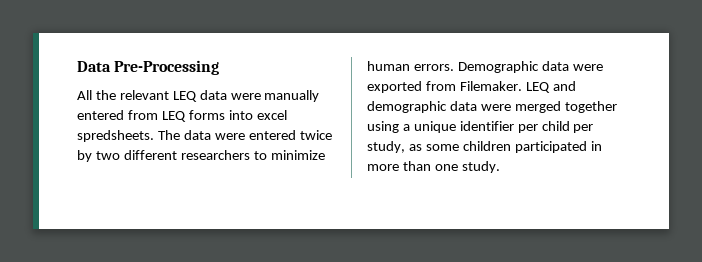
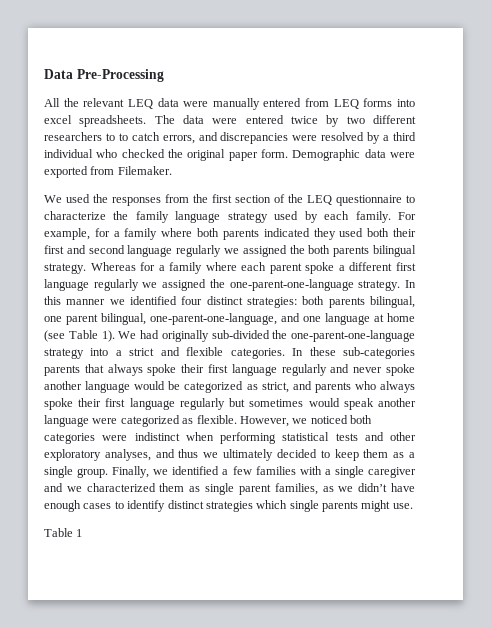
[77,130,154,142] spredsheets. -> [79,115,147,127] spreadsheets.
[270,150,325,160] [367,61,454,71] minimize human errors. -> [118,132,417,144] [44,149,288,161] to catch errors, and discrepancies were resolved by a third individual who checked the original paper form.
[525,81,576,93] [367,101,617,113] [367,121,594,133] [367,141,602,153] [367,161,500,173] LEQ and demographic data were merged together using a unique identifier per child per study, as some children participated in more than one study. -> [44,194,415,206] [44,211,417,223] [44,228,416,240] [44,245,417,257] [44,262,416,274] [44,279,416,291] [44,296,415,308] [44,313,415,325] [44,330,415,342] [44,347,416,359] [44,364,416,376] [44,381,415,393] [44,398,417,410] [44,415,372,427] [44,432,416,444] [44,449,415,461] [44,466,416,478] [44,483,415,495] [44,500,413,512] [44,528,83,537] // We used the responses from the first section of the LEQ questionnaire to characterize the family language strategy used by each family. For example, for a family where both parents indicated they used both their first and second language regularly we assigned the both parents bilingual strategy. Whereas for a family where each parent spoke a different first language regularly we assigned the one-parent-one-language strategy. In this manner we identified four distinct strategies: both parents bilingual, one parent bilingual, one-parent-one-language, and one language at home (see Table 1). We had originally sub-divided the one-parent-one-language strategy into a strict and flexible categories. In these sub-categories parents that always spoke their first language regularly and never spoke another language would be categorized as strict, and parents who always spoke their first language regularly but sometimes would speak another language were categorized as flexible. However, we noticed both categories were indistinct when performing statistical tests and other exploratory analyses, and thus we ultimately decided to keep them as a single group. Finally, we identified a few families with a single caregiver and we characterized them as single parent families, as we didn’t have enough cases to identify distinct strategies which single parents might use. // Table 1

